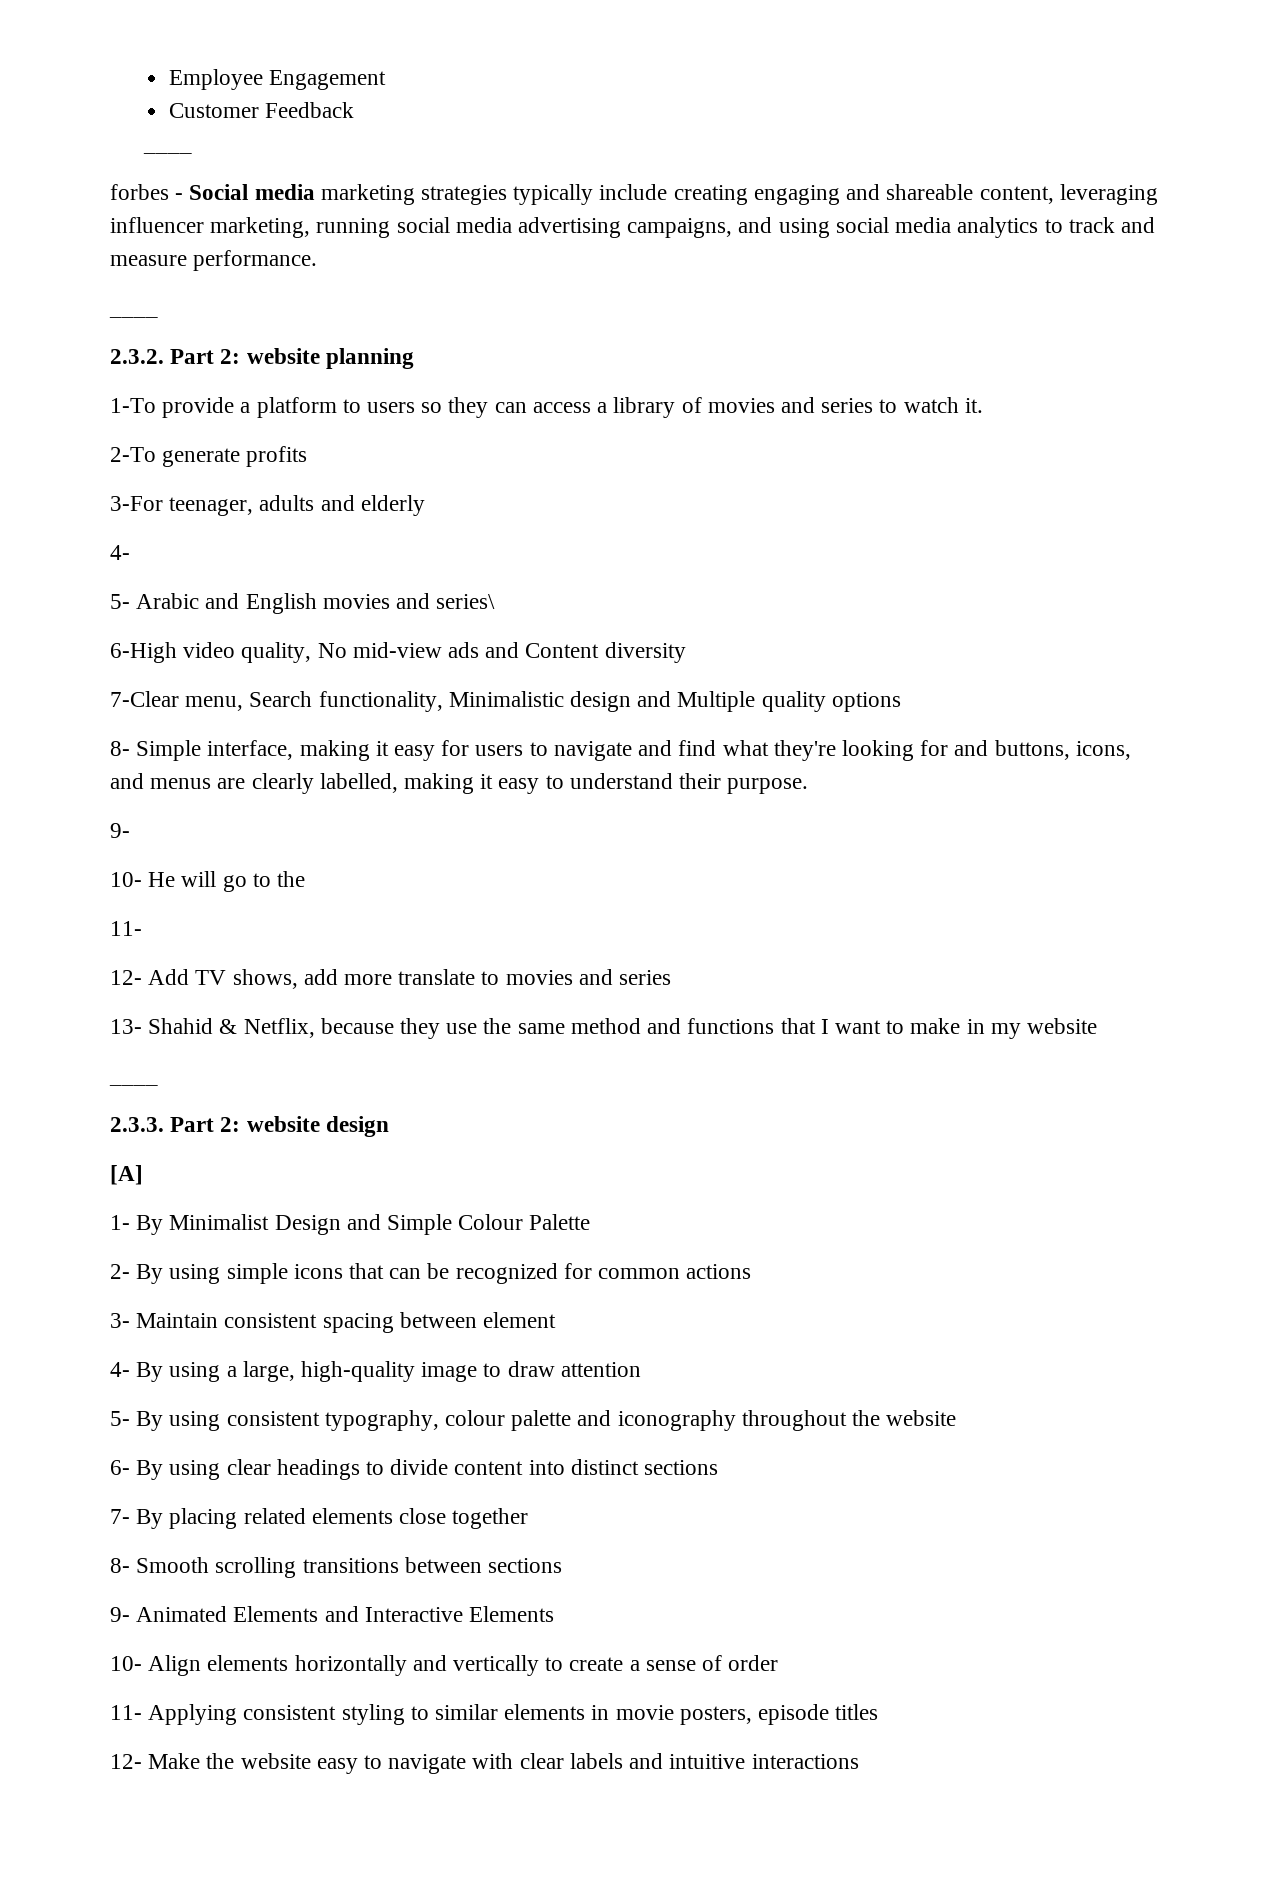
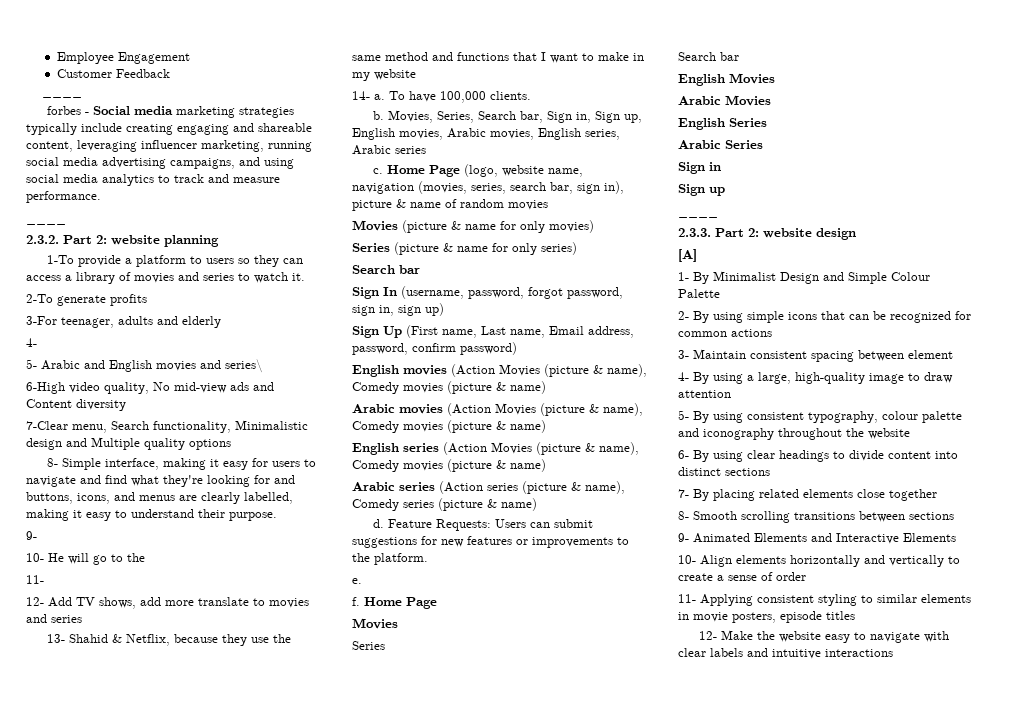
(1097, 1026) none -> [352,91,531,103] [373,110,643,123] [352,128,620,140] [352,145,426,155] [373,164,584,177] [352,181,624,194] [352,199,548,211] [352,220,594,233] [352,242,577,255] [352,265,420,274] [352,286,623,299] [352,303,444,316] [352,325,634,338] [352,342,517,355] [352,364,647,377] [352,381,546,394] [352,403,643,416] [352,420,546,433] [352,442,639,455] [352,459,546,472] [352,481,625,494] [352,498,537,511] [373,519,594,531] [352,536,629,548] [352,553,428,565] [352,578,362,584] [352,597,437,609] [352,618,398,629] [352,641,385,650] [678,52,739,61] [678,73,775,86] [678,95,771,106] [678,118,767,130] [678,140,763,149] [678,162,721,174] [678,184,725,196] // 14- a. To have 100,000 clients. // b. Movies, Series, Search bar, Sign in, Sign up, English movies, Arabic movies, English series, Arabic series // c. Home Page (logo, website name, navigation (movies, series, search bar, sign in), picture & name of random movies // Movies (picture & name for only movies) // Series (picture & name for only series) // Search bar // Sign In (username, password, forgot password, sign in, sign up) // Sign Up (First name, Last name, Email address, password, confirm password) // English movies (Action Movies (picture & name), Comedy movies (picture & name) // Arabic movies (Action Movies (picture & name), Comedy movies (picture & name) // English series (Action Movies (picture & name), Comedy movies (picture & name) // Arabic series (Action series (picture & name), Comedy series (picture & name) // d. Feature Requests: Users can submit suggestions for new features or improvements to the platform. // e. // f. Home Page // Movies // Series // Search bar // English Movies // Arabic Movies // English Series // Arabic Series // Sign in // Sign up

